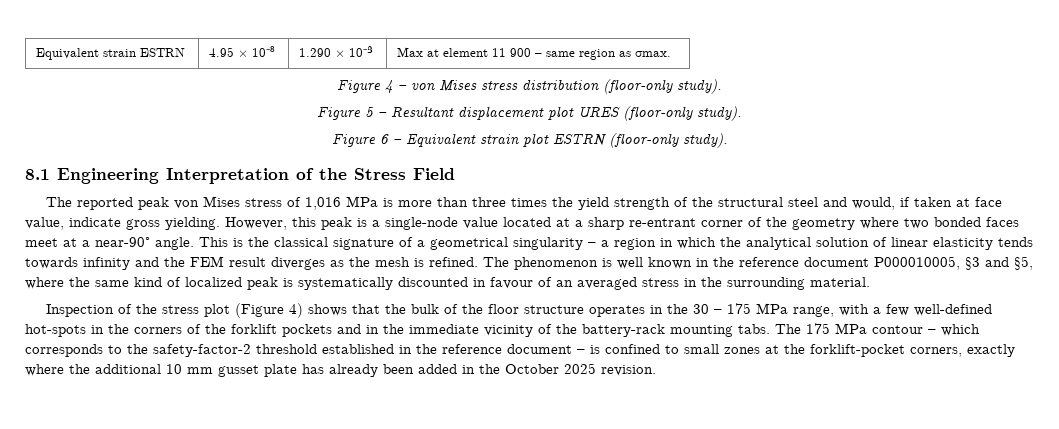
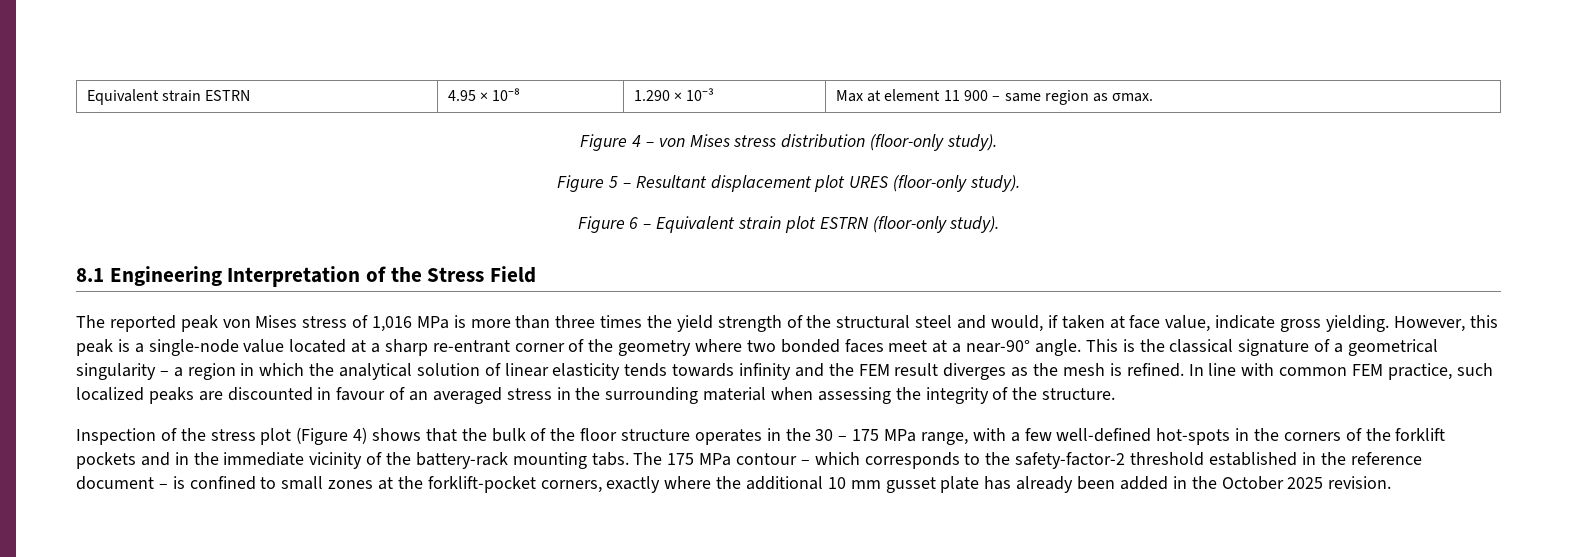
[483,256,1033,270] [25,277,393,290] The phenomenon is well known in the reference document P000010005, §3 and §5, where the same kind of localized peak is systematically -> [1188,363,1493,380] [76,387,223,404] In line with common FEM practice, such localized peaks are
[810,277,870,287] material. -> [703,387,1116,404] material when assessing the integrity of the structure.

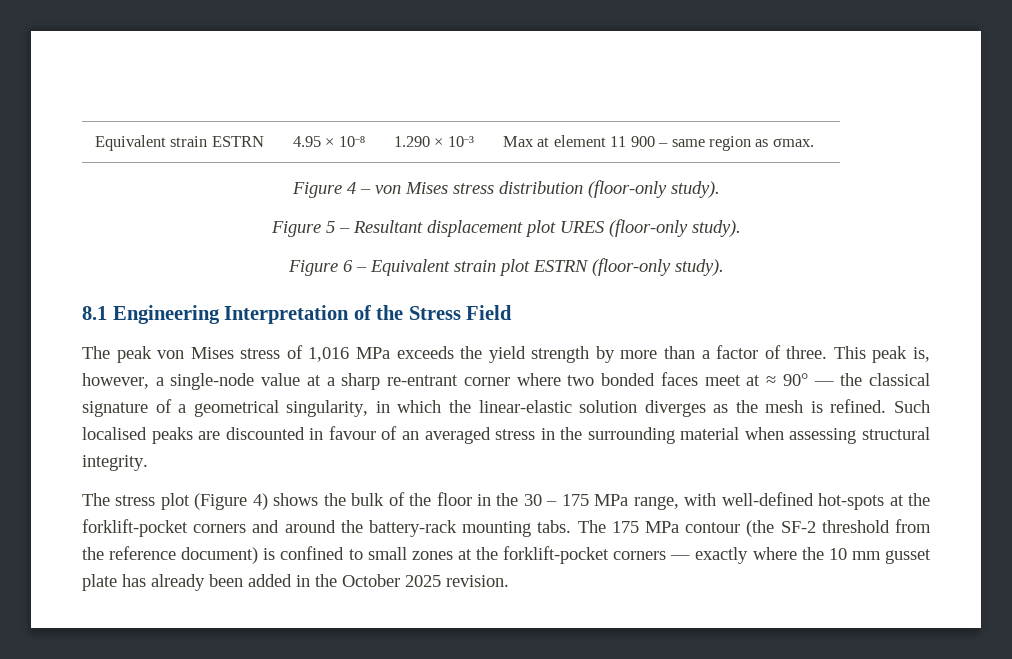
[109,315,176,332] reported -> (110, 352) none
[453,315,1498,332] [76,339,130,356] is more than three times the yield strength of the structural steel and would, if taken at face value, indicate gross yielding. However, this peak is -> [396,345,930,363] [82,373,149,389] exceeds the yield strength by more than a factor of three. This peak is, however,
[289,339,347,353] located -> (301, 379) none
[568,339,692,356] of the geometry -> (510, 381) none
[952,339,1135,356] a near-90° angle. This is -> [766,373,834,386] ≈ 90° —
[76,363,939,380] singularity – a region in which the analytical solution of linear elasticity tends towards infinity and the FEM result -> [286,400,638,417] singularity, in which the linear-elastic solution
[1188,363,1493,380] [76,387,144,401] In line with common FEM practice, such localized -> [894,400,930,413] [82,427,147,440] Such localised
[895,387,1116,404] [76,428,206,445] the integrity of the structure. // Inspection of the -> [862,427,930,440] [82,455,148,471] [82,493,110,506] structural integrity. // The
[425,428,457,442] that -> (319, 499) none
[621,429,762,445] structure operates -> (472, 499) none
[1010,428,1446,445] [76,452,383,469] a few well-defined hot-spots in the corners of the forklift pockets and in the immediate vicinity of -> [721,492,931,510] [82,519,336,537] well-defined hot-spots at the forklift-pocket corners and around
[800,452,1422,469] [76,476,168,490] – which corresponds to the safety-factor-2 threshold established in the reference document – -> [746,519,932,537] [82,546,259,564] (the SF-2 threshold from the reference document)
[540,480,602,493] corners, -> [613,551,691,560] corners —
[746,476,824,490] additional -> (824, 553) none

